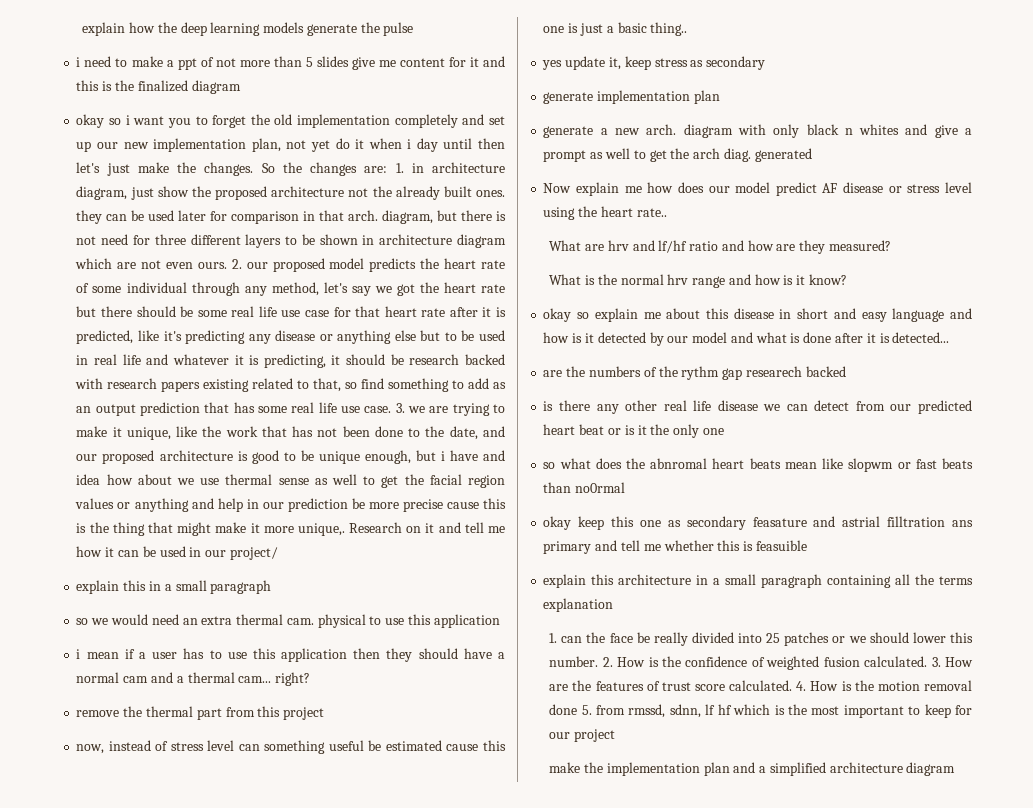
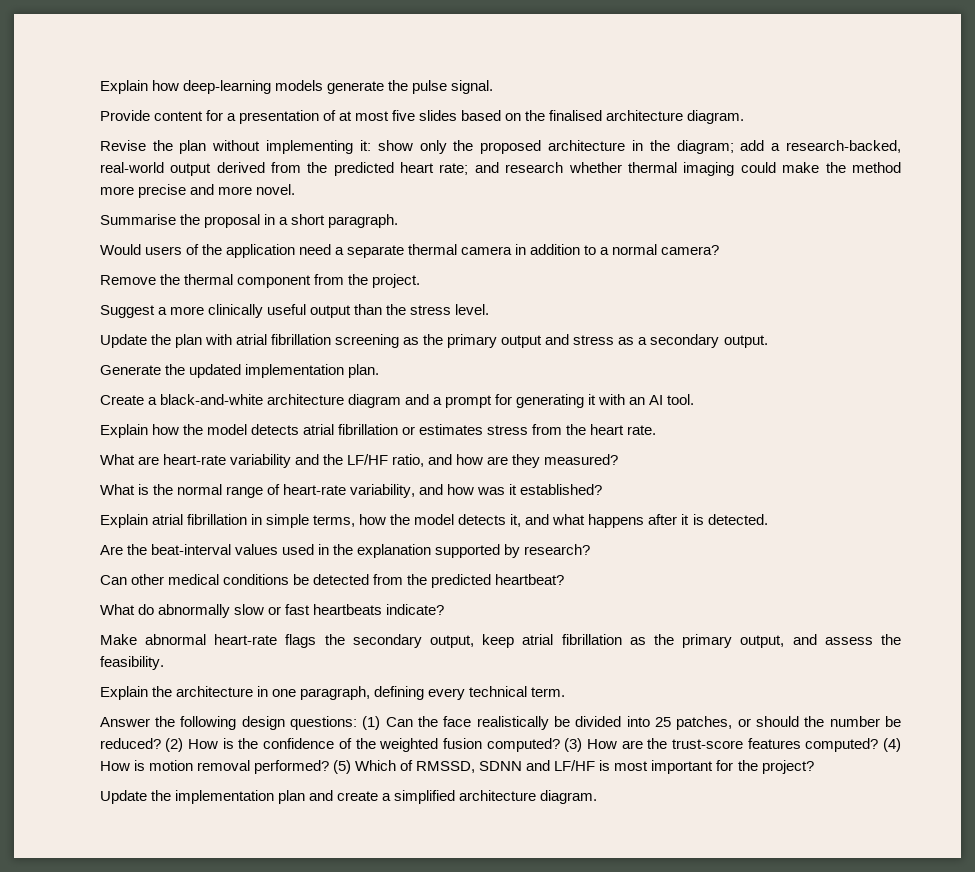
[82,22,261,36] explain how the deep learning -> [99,80,271,94] Explain how deep-learning
[76,56,506,70] [76,80,241,94] [76,114,505,128] [76,138,506,152] [76,162,506,176] [76,186,506,200] [76,210,506,224] [76,234,506,248] [75,258,505,272] [76,282,506,296] [76,306,506,317] [76,330,506,344] [76,354,505,368] [75,378,506,392] [76,402,505,416] [76,426,506,440] [76,450,506,464] [76,474,505,488] [75,498,507,512] [76,522,506,536] [76,546,278,560] [76,580,272,594] [76,614,500,628] [76,648,506,662] [76,672,311,686] [76,706,325,720] [76,740,506,754] [543,22,688,36] [542,56,766,70] [543,90,720,104] [543,124,973,138] [543,148,812,162] [543,182,972,196] [543,206,667,220] [549,240,719,253] // i need to make a ppt of not more than 5 slides give me content for it and this is the finalized diagram // okay so i want you to forget the old implementation completely and set up our new implementation plan, not yet do it when i day until then let's just make the changes. So the changes are: 1. in architecture diagram, just show the proposed architecture not the already built ones. they can be used later for comparison in that arch. diagram, but there is not need for three different layers to be shown in architecture diagram which are not even ours. 2. our proposed model predicts the heart rate of some individual through any method, let's say we got the heart rate but there should be some real life use case for that heart rate after it is predicted, like it's predicting any disease or anything else but to be used in real life and whatever it is predicting, it should be research backed with research papers existing related to that, so find something to add as an output prediction that has some real life use case. 3. we are trying to make it unique, like the work that has not been done to the date, and our proposed architecture is good to be unique enough, but i have and idea how about we use thermal sense as well to get the facial region values or anything and help in our prediction be more precise cause this is the thing that might make it more unique,. Research on it and tell me how it can be used in our project/ // explain this in a small paragraph // so we would need an extra thermal cam. physical to use this application // i mean if a user has to use this application then they should have a normal cam and a thermal cam... right? // remove the thermal part from this project // now, instead of stress level can something useful be estimated cause this one is just a basic thing.. // yes update it, keep stress as secondary // generate implementation plan // generate a new arch. diagram with only black n whites and give a prompt as well to get the arch diag. generated // Now explain me how does our model predict AF disease or stress level using the heart rate.. // What are hrv and lf/hf ratio -> [451,80,494,94] [99,110,745,124] [99,140,901,154] [99,162,901,176] [99,184,295,198] [99,214,399,228] [99,244,720,258] [99,274,421,288] [99,304,490,318] [99,334,768,348] [99,364,379,378] [99,394,695,408] [99,424,657,438] [99,454,425,468] signal. // Provide content for a presentation of at most five slides based on the finalised architecture diagram. // Revise the plan without implementing it: show only the proposed architecture in the diagram; add a research-backed, real-world output derived from the predicted heart rate; and research whether thermal imaging could make the method more precise and more novel. // Summarise the proposal in a short paragraph. // Would users of the application need a separate thermal camera in addition to a normal camera? // Remove the thermal component from the project. // Suggest a more clinically useful output than the stress level. // Update the plan with atrial fibrillation screening as the primary output and stress as a secondary output. // Generate the updated implementation plan. // Create a black-and-white architecture diagram and a prompt for generating it with an AI tool. // Explain how the model detects atrial fibrillation or estimates stress from the heart rate. // What are heart-rate variability and the LF/HF ratio,
[667,274,848,288] [543,308,972,322] [543,332,950,346] [543,366,846,380] [543,400,973,414] [543,424,724,438] [543,458,973,472] [543,482,626,493] [543,516,974,530] [543,540,807,554] [543,574,973,588] [543,598,614,612] [549,632,973,646] [549,656,613,667] hrv range and how is it know? // okay so explain me about this disease in short and easy language and how is it detected by our model and what is done after it is detected... // are the numbers of the rythm gap researech backed // is there any other real life disease we can detect from our predicted heart beat or is it the only one // so what does the abnromal heart beats mean like slopwm or fast beats than no0rmal // okay keep this one as secondary feasature and astrial filltration ans primary and tell me whether this is feasuible // explain this architecture in a small paragraph containing all the terms explanation // 1. can the face be really divided into 25 patches or we should lower this number. 2. -> [225,484,603,498] [99,514,768,528] [99,544,591,558] [99,574,565,588] [99,604,445,618] [99,634,901,648] [99,656,164,670] [99,686,566,700] [99,716,902,730] [99,738,184,752] range of heart-rate variability, and how was it established? // Explain atrial fibrillation in simple terms, how the model detects it, and what happens after it is detected. // Are the beat-interval values used in the explanation supported by research? // Can other medical conditions be detected from the predicted heartbeat? // What do abnormally slow or fast heartbeats indicate? // Make abnormal heart-rate flags the secondary output, keep atrial fibrillation as the primary output, and assess the feasibility. // Explain the architecture in one paragraph, defining every technical term. // Answer the following design questions: (1) Can the face realistically be divided into 25 patches, or should the number be reduced? (2)
(765, 662) none -> [355,738,376,749] the
[864,656,941,667] calculated. 3. -> [486,738,583,752] computed? (3)
[595,680,874,691] features of trust score calculated. 4. How is the -> [671,738,901,752] [99,760,145,771] trust-score features computed? (4) How is
[549,704,972,718] [549,729,615,742] [549,762,581,773] done 5. from rmssd, sdnn, lf hf which is the most important to keep for our project // make -> [253,760,814,774] [99,790,147,804] performed? (5) Which of RMSSD, SDNN and LF/HF is most important for the project? // Update
(756, 767) none -> [336,791,378,801] create
[906,762,956,776] diagram -> [540,790,598,804] diagram.

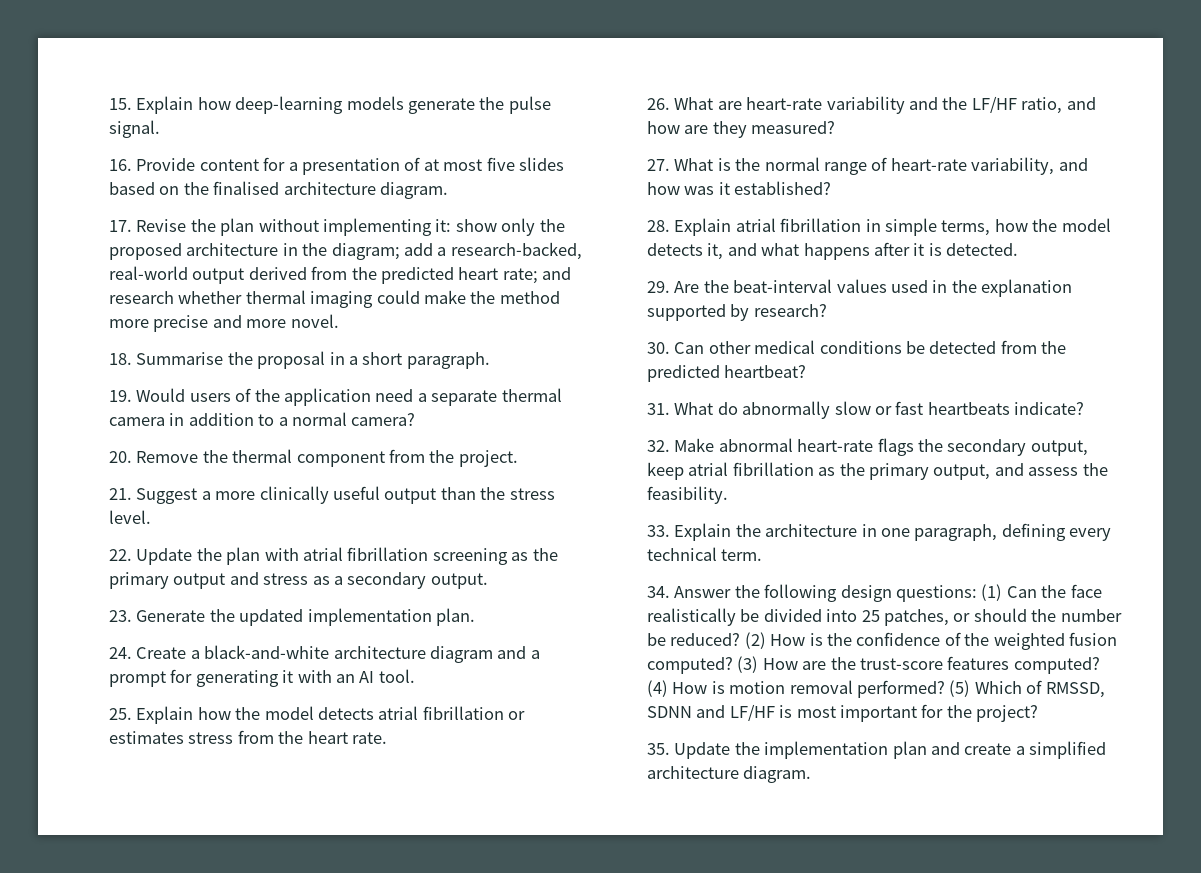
(99, 87) none -> [108,98,132,110] 15.
(494, 87) none -> [108,159,132,171] 16.
(745, 117) none -> [108,220,132,232] 17.
(295, 189) none -> [108,353,132,365] 18.
(399, 221) none -> [108,390,132,402] 19.
(720, 250) none -> [108,451,132,463] 20.
(421, 281) none -> [108,488,132,500] 21.
(490, 309) none -> [108,549,132,561] 22.
(768, 341) none -> [108,610,132,622] 23.
(379, 371) none -> [108,647,132,659] 24.
(695, 399) none -> [108,708,132,720] 25.
(657, 430) none -> [646,98,670,110] 26.
(619, 459) none -> [646,159,670,171] 27.
(603, 489) none -> [646,220,670,232] 28.
(768, 519) none -> [646,281,670,293] 29.
(591, 549) none -> [646,342,670,354] 30.
(565, 579) none -> [646,403,670,415] 31.
(445, 609) none -> [646,440,670,452] 32.
(164, 663) none -> [646,525,670,537] 33.
(566, 692) none -> [646,586,670,598] 34.
(814, 767) none -> [646,743,670,755] 35.

